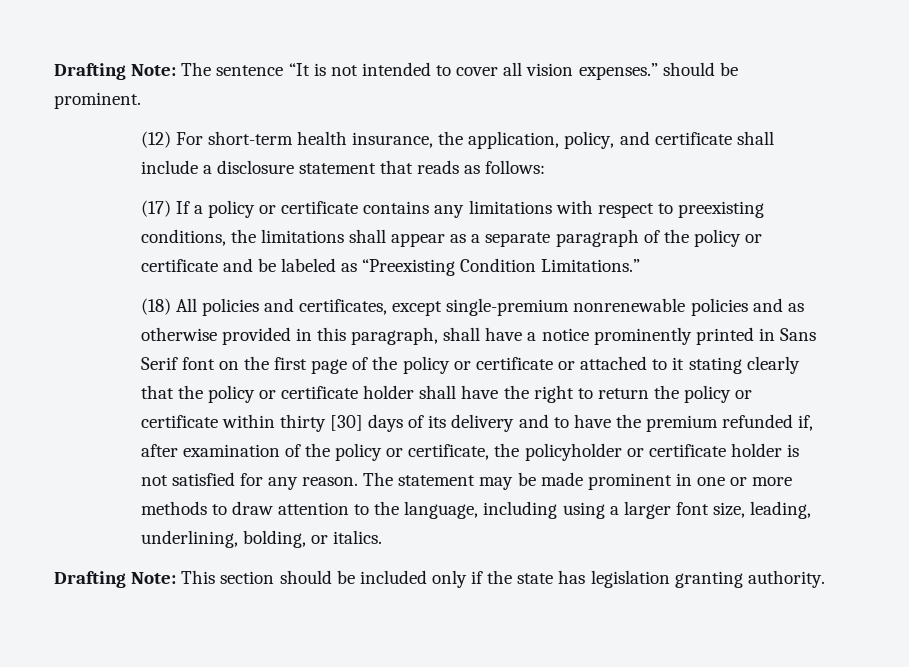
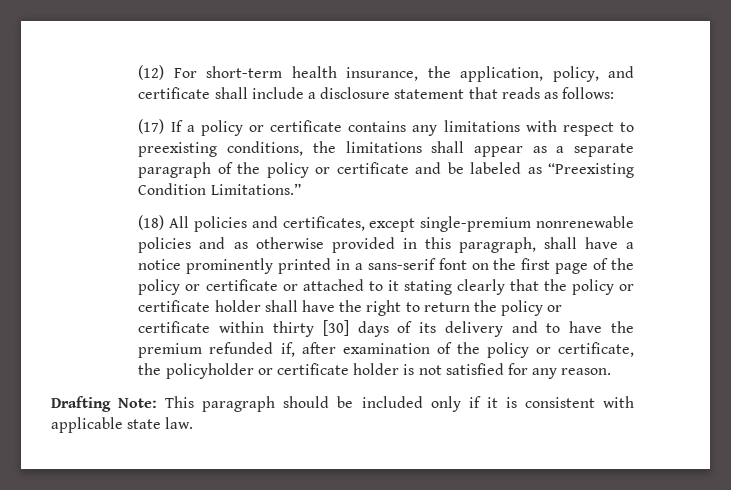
[54,62,738,80] [54,92,141,109] Drafting Note: The sentence “It is not intended to cover all vision expenses.” should be prominent. // -> (138, 72) none
[780,328,817,341] [140,357,178,370] Sans Serif -> [354,258,436,270] a sans-serif
[363,472,793,490] [140,501,812,519] [140,530,382,548] The statement may be made prominent in one or more methods to draw attention to the language, including using a larger font size, leading, underlining, bolding, or italics. -> (612, 371) none
[220,571,275,584] section -> [202,396,276,412] paragraph
[487,570,825,588] the state has legislation granting authority. -> [486,396,634,408] [51,417,194,433] it is consistent with applicable state law.

